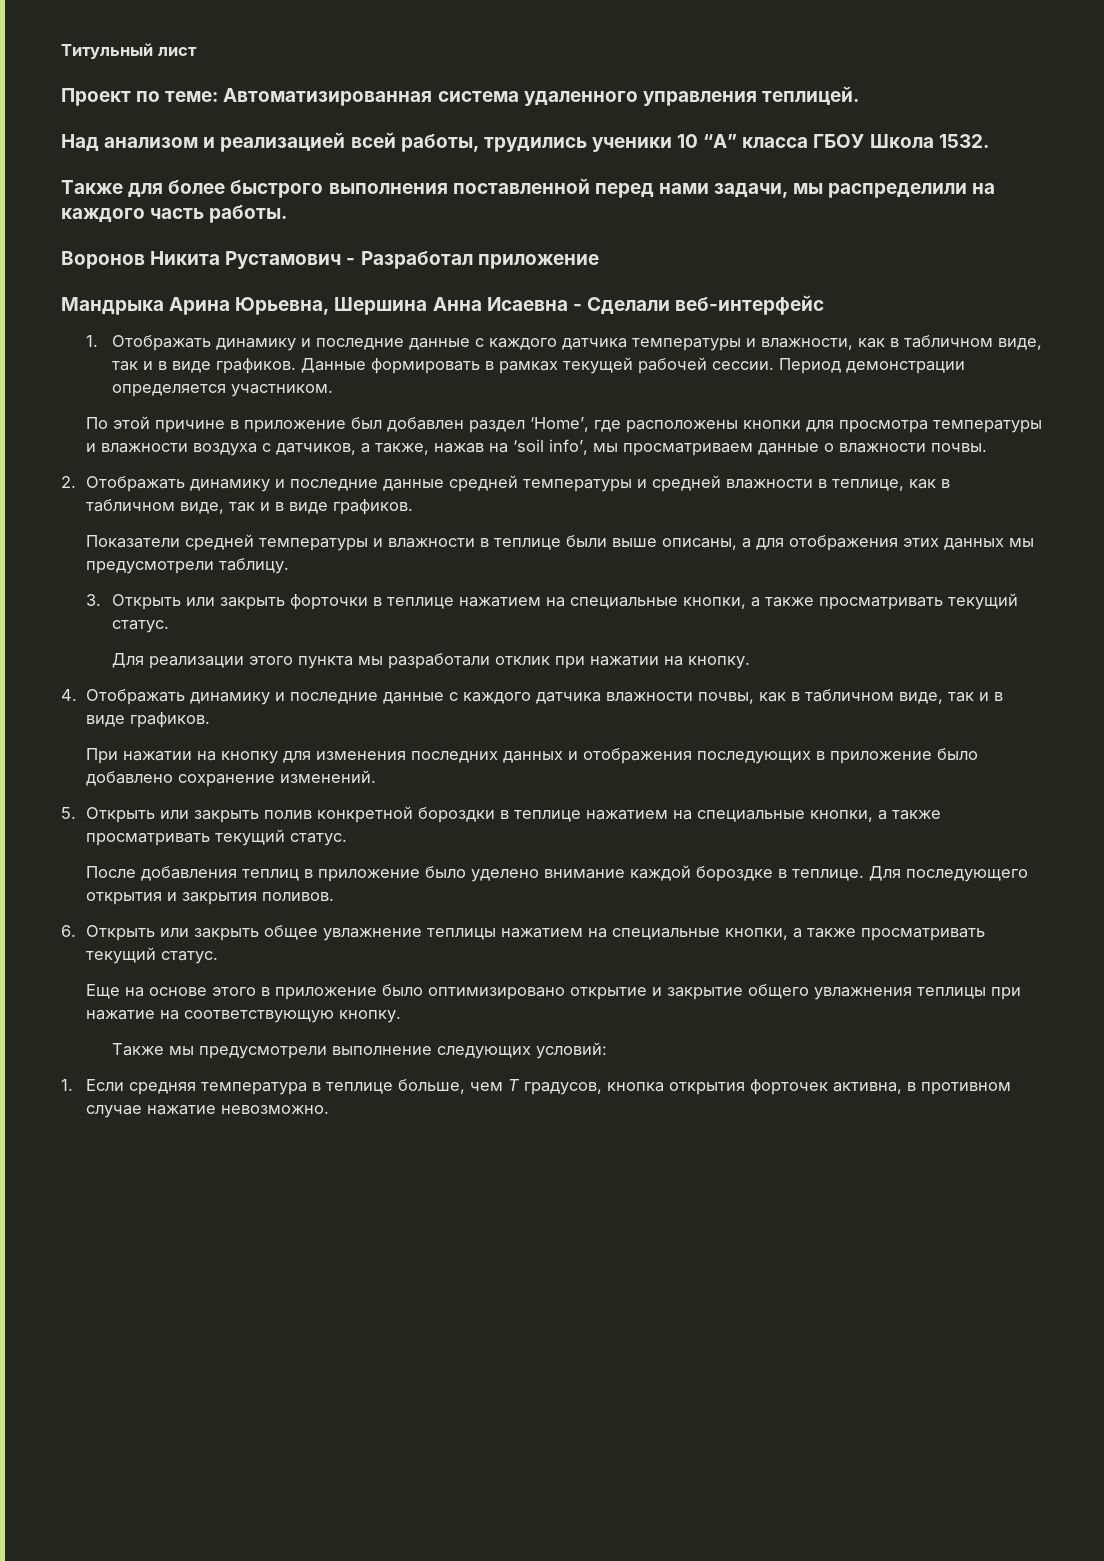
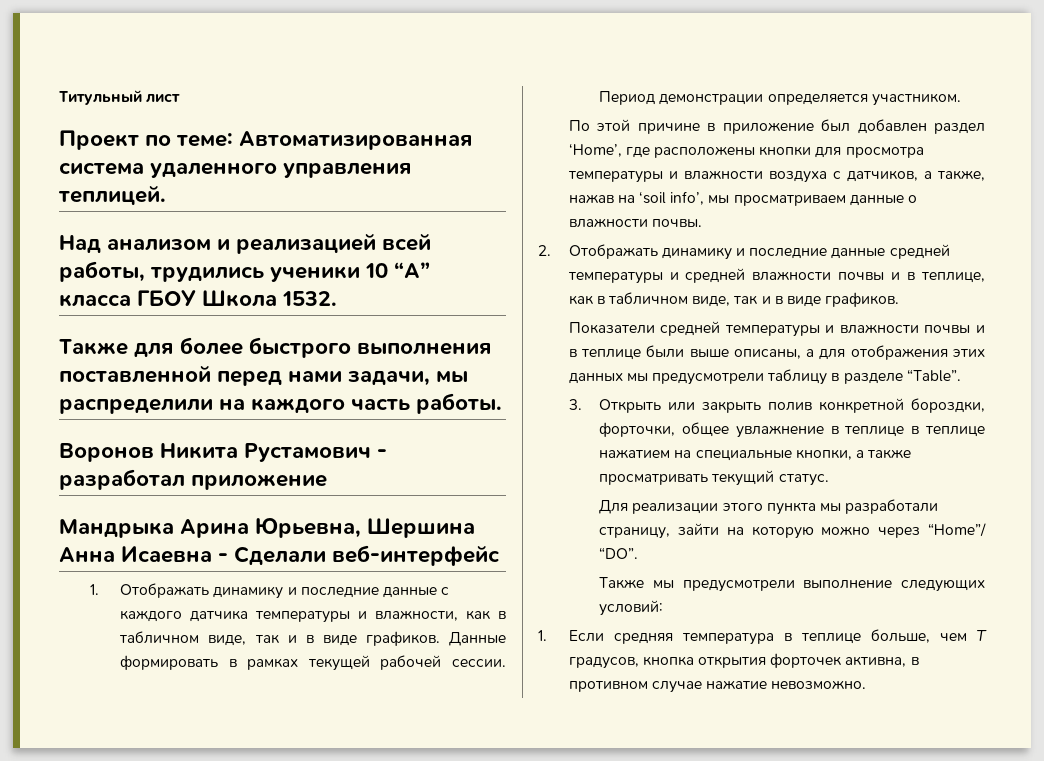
[360,251,473,269] Разработал -> [59,469,185,490] разработал
(814, 484) none -> [838,272,901,280] почвы и
(476, 543) none -> [924,325,985,333] почвы и
[219,558,290,574] таблицу. -> [767,369,961,385] таблицу в разделе “Table”.
[289,594,368,610] форточки -> [768,398,985,413] [599,422,905,438] полив конкретной бороздки, форточки, общее увлажнение в теплице
[494,656,750,669] [61,689,1004,705] [86,712,211,728] [86,748,979,764] [86,770,377,787] [61,806,942,823] [86,829,348,846] [86,865,1029,882] [86,892,335,905] [61,925,986,941] [86,947,219,964] [86,984,1022,1000] [86,1010,402,1023] отклик при нажатии на кнопку. // 4. Отображать динамику и последние данные с каждого датчика влажности почвы, как в табличном виде, так и в виде графиков. // При нажатии на кнопку для изменения последних данных и отображения последующих в приложение было добавлено сохранение изменений. // 5. Открыть или закрыть полив конкретной бороздки в теплице нажатием на специальные кнопки, а также просматривать текущий статус. // После добавления теплиц в приложение было уделено внимание каждой бороздке в теплице. Для последующего открытия и закрытия поливов. // 6. Открыть или закрыть общее увлажнение теплицы нажатием на специальные кнопки, а также просматривать текущий статус. // Еще на основе этого в приложение было оптимизировано открытие и закрытие общего увлажнения теплицы при нажатие на соответствующую кнопку. -> [599,523,986,539] [599,547,639,559] страницу, зайти на которую можно через “Home”/ “DO”.

